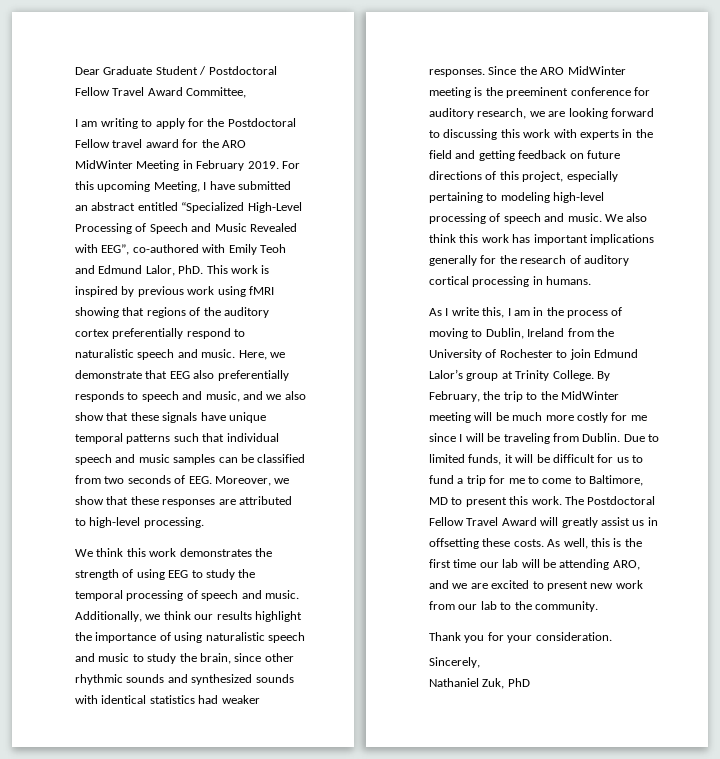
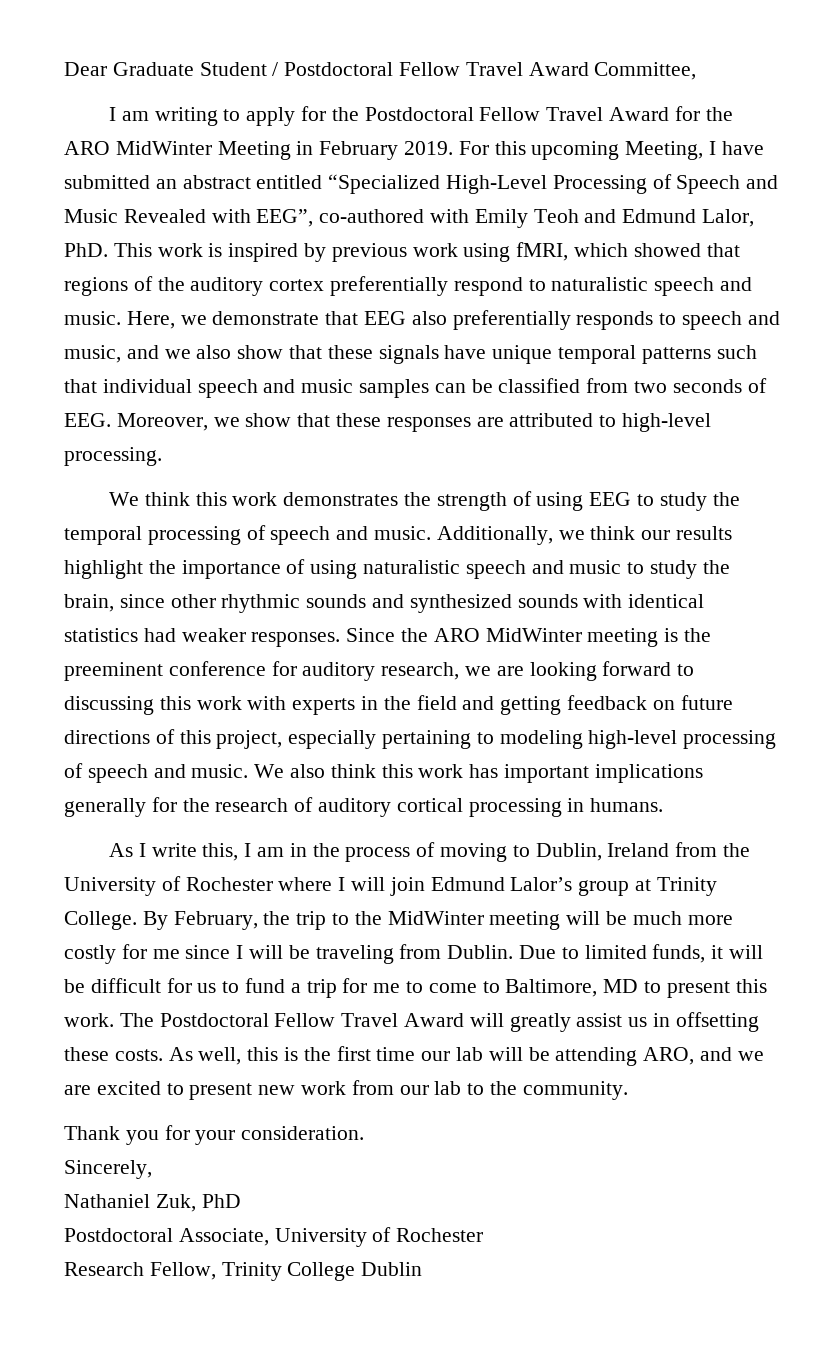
[112,139,179,148] travel award -> [546,107,669,121] Travel Award
[248,286,274,295] [75,307,119,318] fMRI showing -> [516,242,701,261] fMRI, which showed
[556,350,568,358] to -> [278,877,386,891] where I will
(530, 682) none -> [64,1227,484,1247] [64,1262,423,1281] // Postdoctoral Associate, University of Rochester // Research Fellow, Trinity College Dublin

